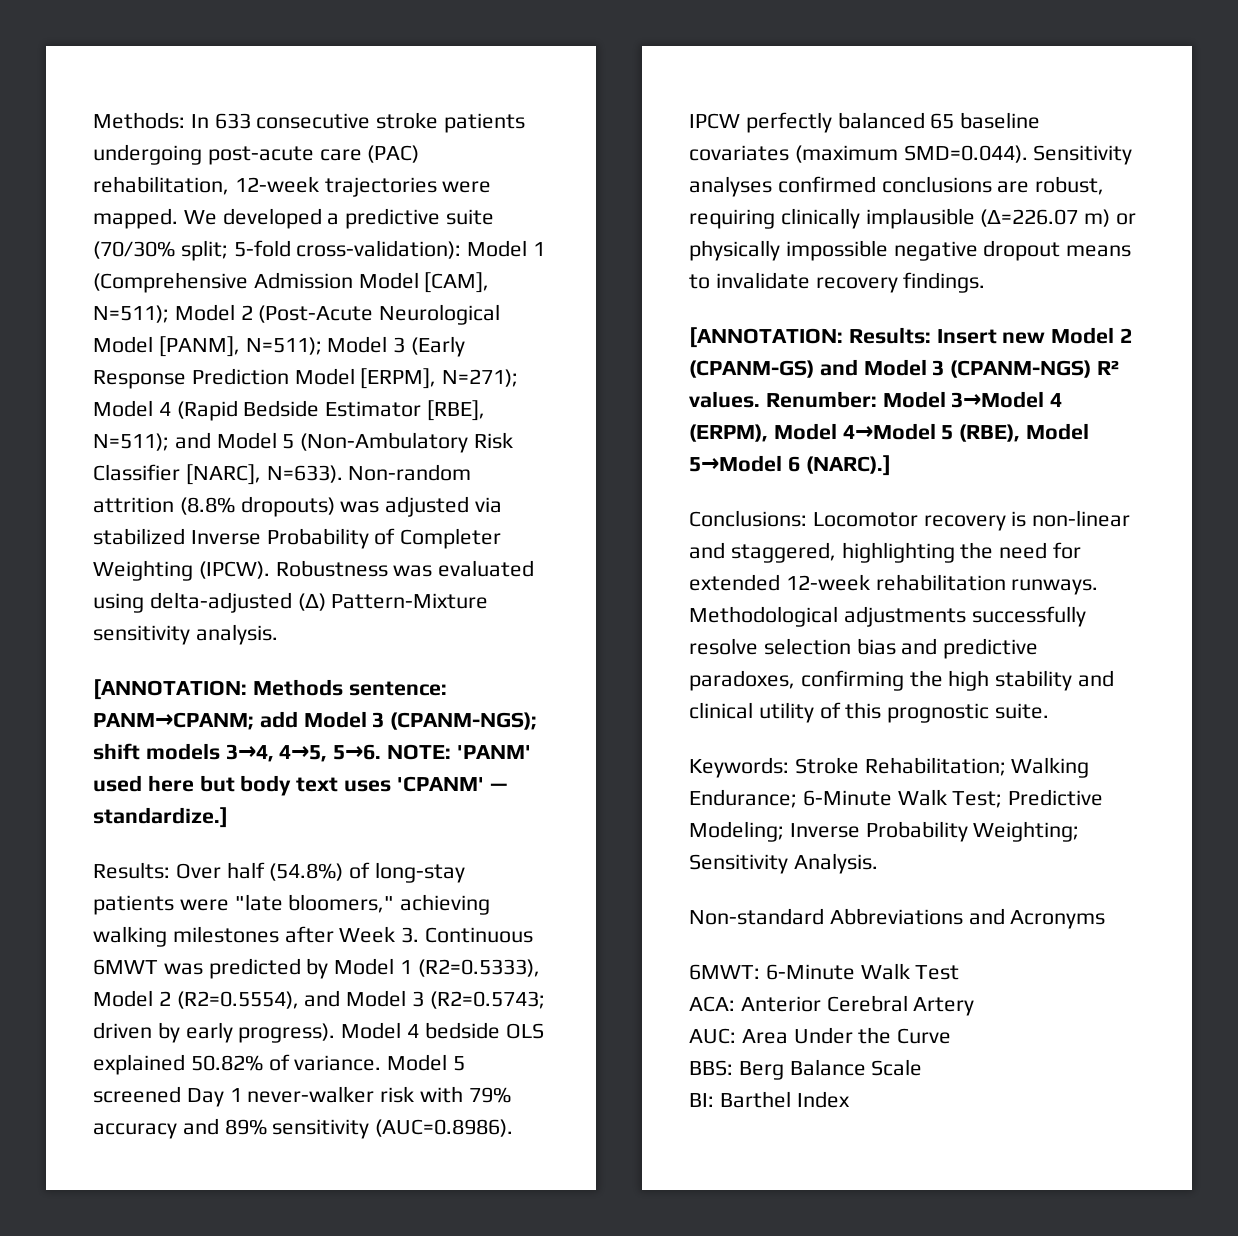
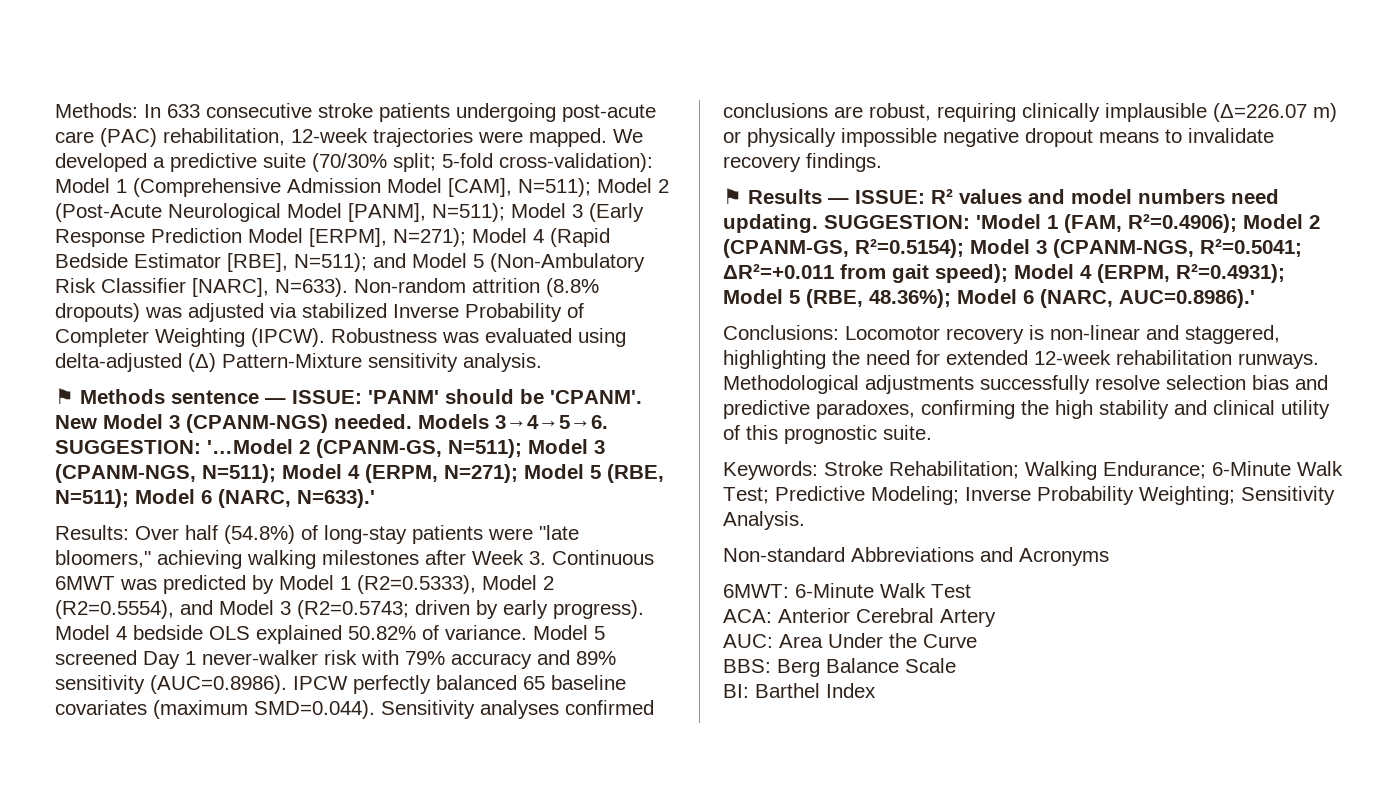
[93,679,447,700] [93,711,538,730] [93,743,531,762] [93,775,508,796] [93,807,228,828] [ANNOTATION: Methods sentence: PANM→CPANM; add Model 3 (CPANM-NGS); shift models 3→4, 4→5, 5→6. NOTE: 'PANM' used here but body text uses 'CPANM' — standardize.] -> [55,388,642,404] [55,414,608,433] [55,439,605,458] [55,464,664,483] [55,489,375,508] ⚑ Methods sentence — ISSUE: 'PANM' should be 'CPANM'. New Model 3 (CPANM-NGS) needed. Models 3→4→5→6. SUGGESTION: '…Model 2 (CPANM-GS, N=511); Model 3 (CPANM-NGS, N=511); Model 4 (ERPM, N=271); Model 5 (RBE, N=511); Model 6 (NARC, N=633).'
[689,327,1133,348] [689,359,1120,378] [689,391,1063,408] [689,423,1090,442] [689,455,891,476] [ANNOTATION: Results: Insert new Model 2 (CPANM-GS) and Model 3 (CPANM-NGS) R² values. Renumber: Model 3→Model 4 (ERPM), Model 4→Model 5 (RBE), Model 5→Model 6 (NARC).] -> [723,188,1279,204] [723,214,1320,233] [723,239,1302,258] [723,264,1285,283] [723,289,1255,308] ⚑ Results — ISSUE: R² values and model numbers need updating. SUGGESTION: 'Model 1 (FAM, R²=0.4906); Model 2 (CPANM-GS, R²=0.5154); Model 3 (CPANM-NGS, R²=0.5041; ΔR²=+0.011 from gait speed); Model 4 (ERPM, R²=0.4931); Model 5 (RBE, 48.36%); Model 6 (NARC, AUC=0.8986).'

